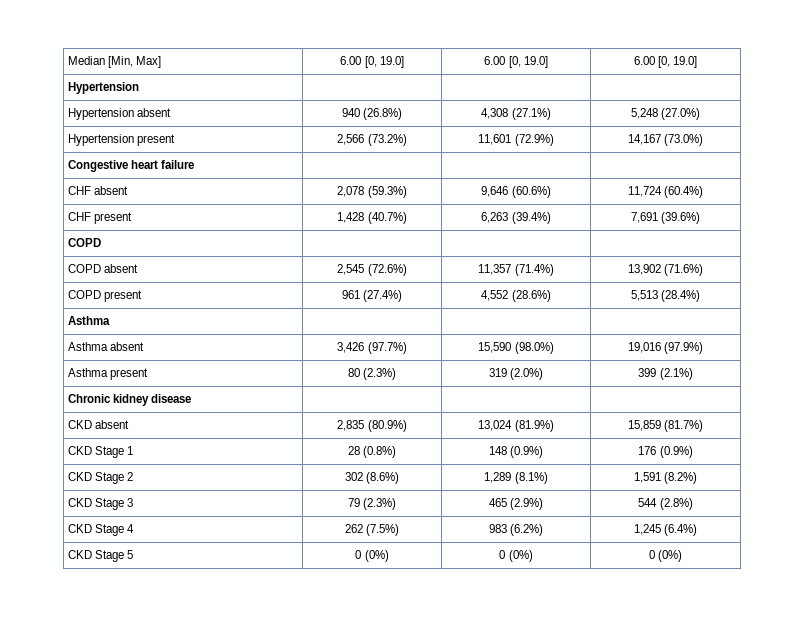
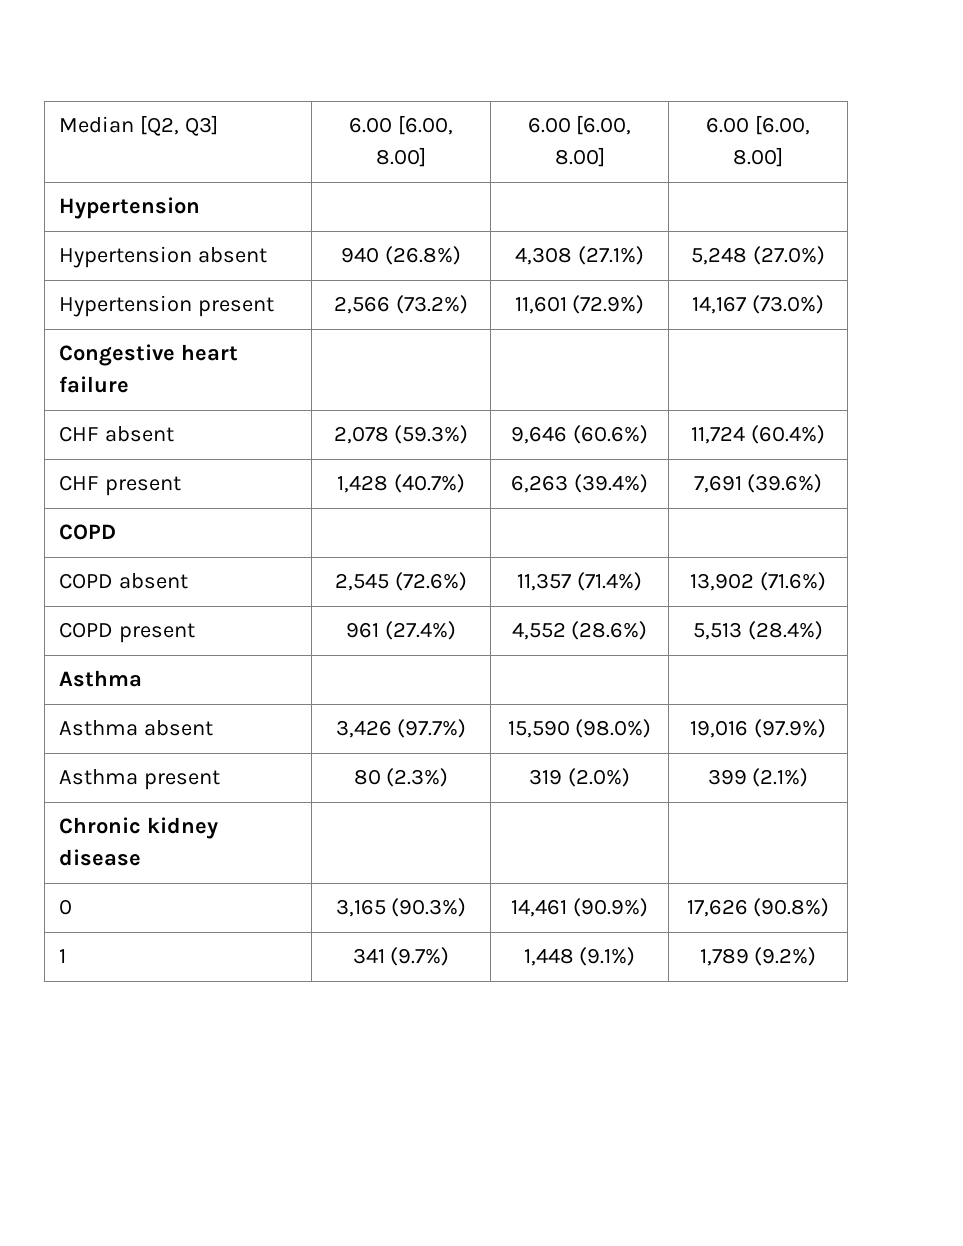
[107,56,161,68] [340,56,404,68] [484,56,548,68] [633,56,698,68] [Min, Max] | 6.00 [0, 19.0] | 6.00 [0, 19.0] | 6.00 [0, 19.0] -> [140,115,218,136] [349,115,453,135] [375,147,426,167] [527,115,632,135] [554,147,605,167] [706,115,810,135] [733,147,783,167] [Q2, Q3] | 6.00 [6.00, 8.00] | 6.00 [6.00, 8.00] | 6.00 [6.00, 8.00]
[67,420,129,429] [337,420,407,432] [478,420,554,432] [627,420,704,432] [67,446,133,458] [347,446,397,458] [488,446,544,458] [638,446,693,458] [67,472,133,484] [344,472,400,484] [484,472,548,484] [633,472,698,484] [67,498,133,510] [347,498,397,510] [488,498,544,510] [638,498,693,510] [67,524,134,536] [344,524,400,536] [488,524,544,536] [633,524,698,536] [67,550,133,562] [355,550,389,562] [499,550,533,562] [648,550,683,562] CKD absent | 2,835 (80.9%) | 13,024 (81.9%) | 15,859 (81.7%) // CKD Stage 1 | 28 (0.8%) | 148 (0.9%) | 176 (0.9%) // CKD Stage 2 | 302 (8.6%) | 1,289 (8.1%) | 1,591 (8.2%) // CKD Stage 3 | 79 (2.3%) | 465 (2.9%) | 544 (2.8%) // CKD Stage 4 | 262 (7.5%) | 983 (6.2%) | 1,245 (6.4%) // CKD Stage 5 | 0 (0%) | 0 (0%) | 0 (0%) -> [59,899,73,915] [335,898,467,917] [511,898,648,917] [686,898,830,917] [59,949,67,963] [352,947,450,966] [523,947,636,966] [699,947,817,966] 0 | 3,165 (90.3%) | 14,461 (90.9%) | 17,626 (90.8%) // 1 | 341 (9.7%) | 1,448 (9.1%) | 1,789 (9.2%)

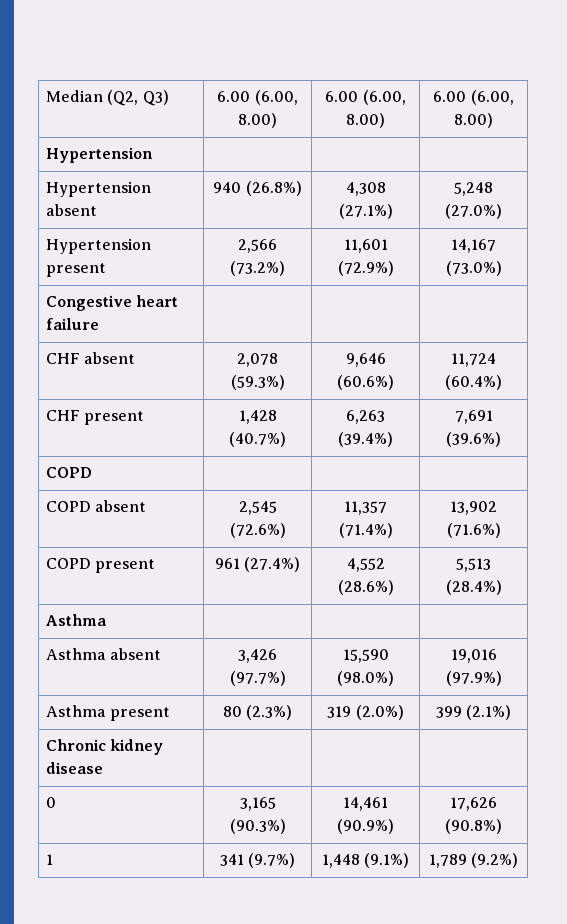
[140,115,218,136] [349,115,453,135] [375,147,426,167] [527,115,632,135] [554,147,605,167] [706,115,810,135] [733,147,783,167] [Q2, Q3] | 6.00 [6.00, 8.00] | 6.00 [6.00, 8.00] | 6.00 [6.00, 8.00] -> [107,90,169,106] [217,90,298,105] [238,113,277,128] [325,90,406,105] [346,113,385,128] [433,90,514,105] [454,113,493,128] (Q2, Q3) | 6.00 (6.00, 8.00) | 6.00 (6.00, 8.00) | 6.00 (6.00, 8.00)

